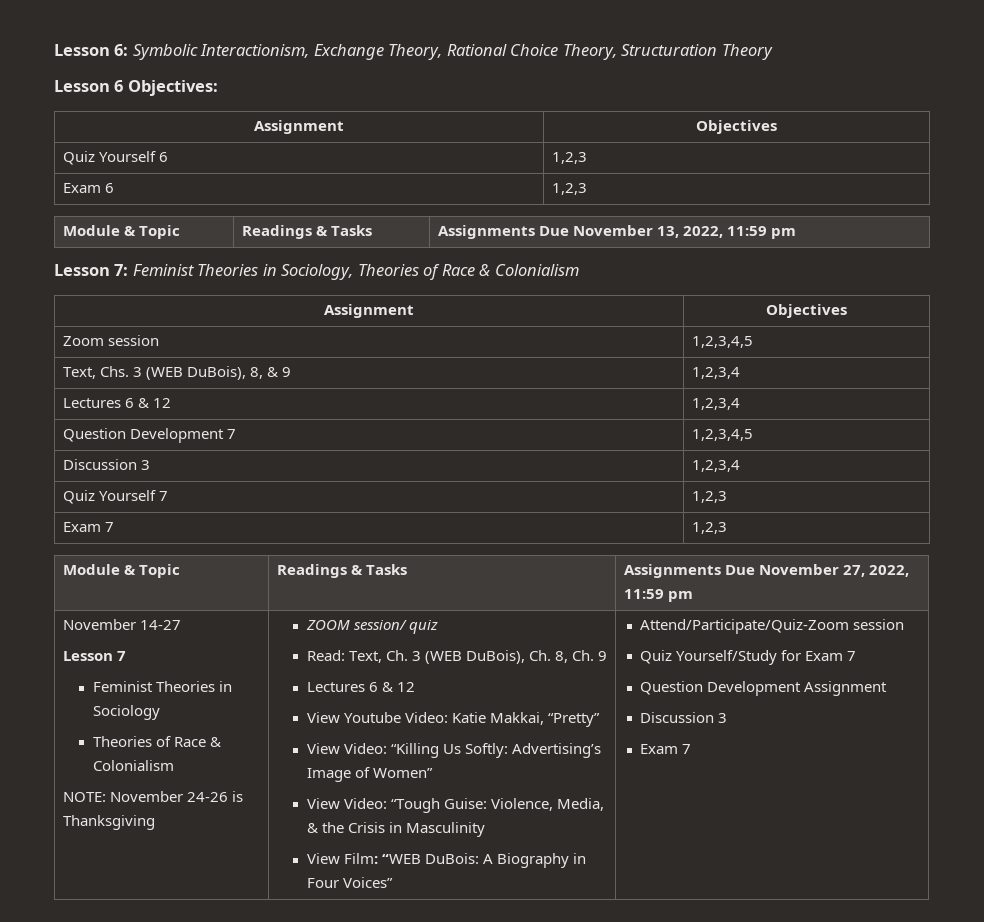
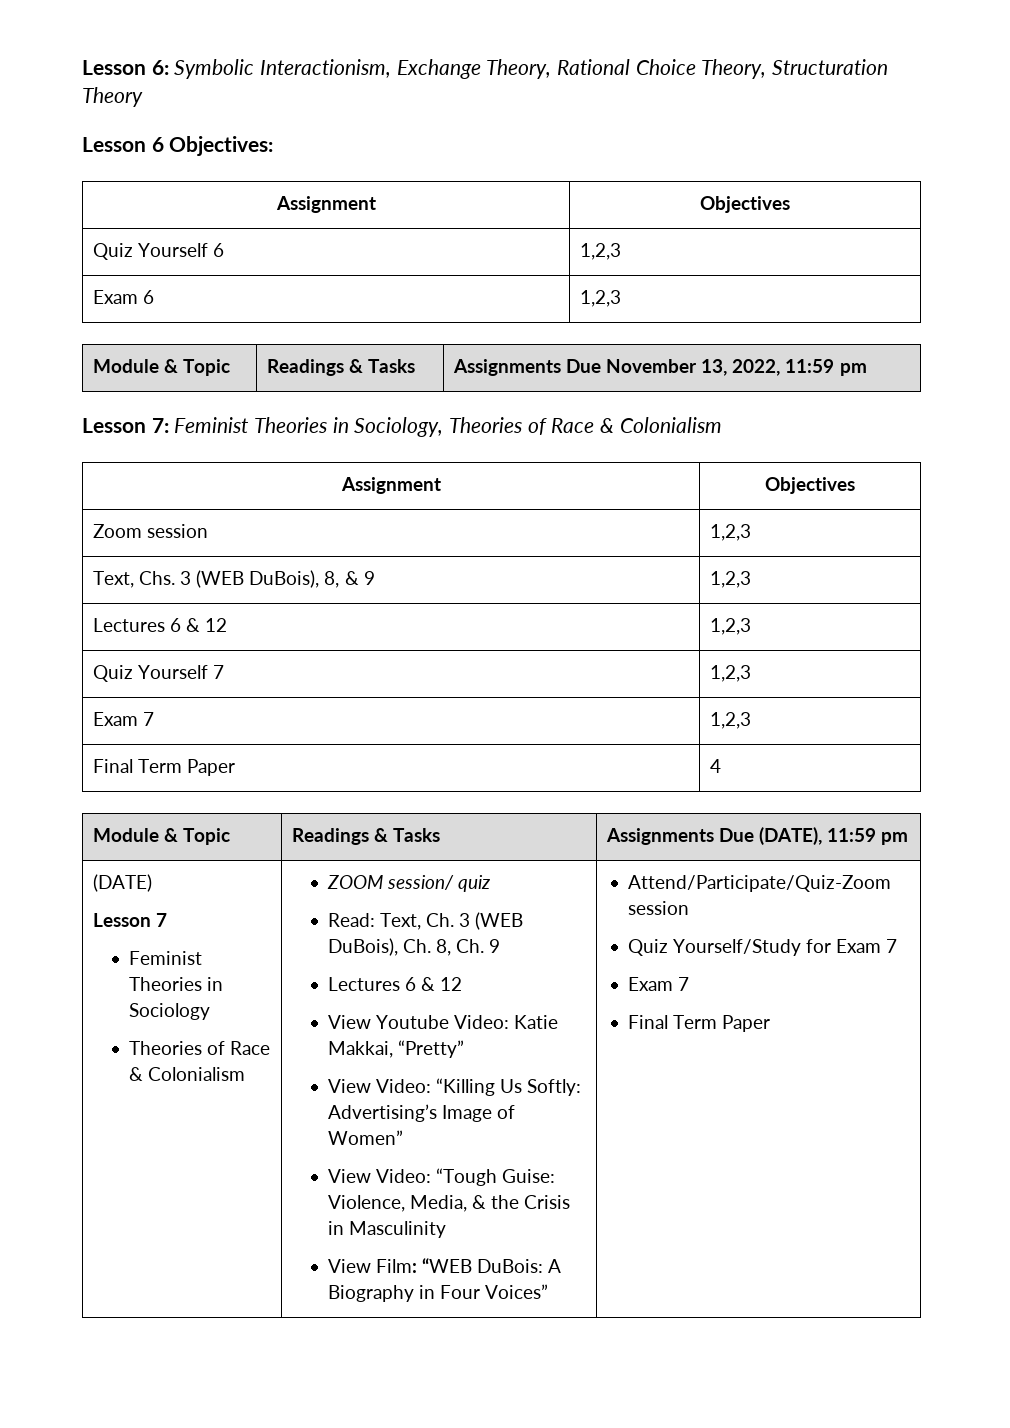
[691,336,753,348] 1,2,3,4,5 -> [709,524,751,541] 1,2,3
[691,367,740,379] 1,2,3,4 -> [709,571,751,588] 1,2,3
[691,398,740,410] [62,428,236,443] [691,429,753,441] [62,459,150,470] [691,460,740,472] 1,2,3,4 // Question Development 7 | 1,2,3,4,5 // Discussion 3 | 1,2,3,4 -> [709,618,751,635] 1,2,3
[62,564,180,578] [276,564,407,578] [623,564,909,578] [623,589,693,602] [62,619,181,630] // Module & Topic | Readings & Tasks | Assignments Due November 27, 2022, 11:59 pm // November 14-27 -> [92,759,235,776] [709,759,721,773] [92,828,230,845] [291,828,440,845] [605,827,909,845] [92,874,152,892] // Final Term Paper | 4 // Module & Topic | Readings & Tasks | Assignments Due (DATE), 11:59 pm // (DATE)
[62,791,243,802] [62,815,155,830] // NOTE: November 24-26 is Thanksgiving -> (246, 1074) none
[640,681,888,696] [640,712,728,723] [640,744,692,754] // Question Development Assignment // Discussion 3 // Exam 7 -> [627,977,689,991] [627,1015,770,1032] // Exam 7 // Final Term Paper

